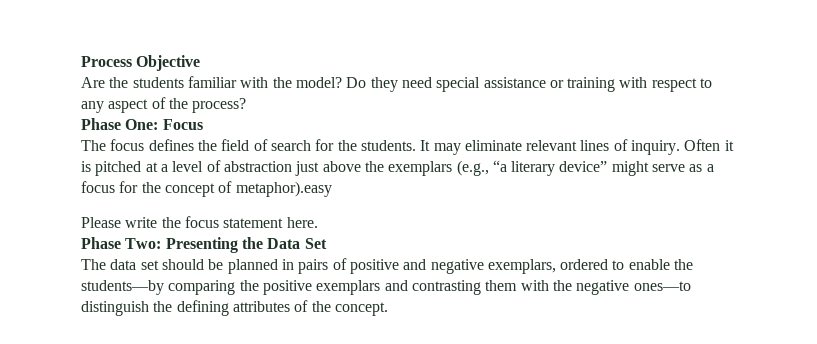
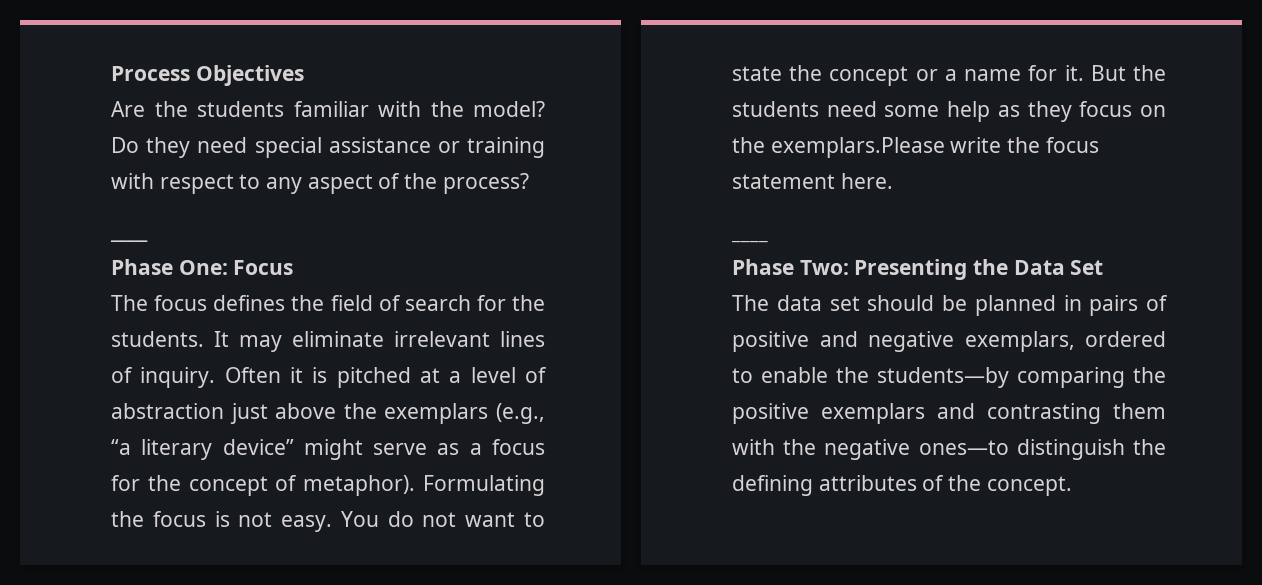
[136,55,201,71] Objective -> [195,65,304,86] Objectives
(247, 105) none -> [110,239,148,242] // ____
[526,140,578,151] relevant -> [394,331,490,347] irrelevant
[235,181,332,197] [81,217,121,228] metaphor).easy // Please -> [303,475,545,496] [111,511,545,532] [732,65,1166,86] [732,101,1166,122] [732,137,945,158] metaphor). Formulating the focus is not easy. You do not want to state the concept or a name for it. But the students need some help as they focus on the exemplars.Please
(318, 222) none -> [731,239,768,243] // ____

